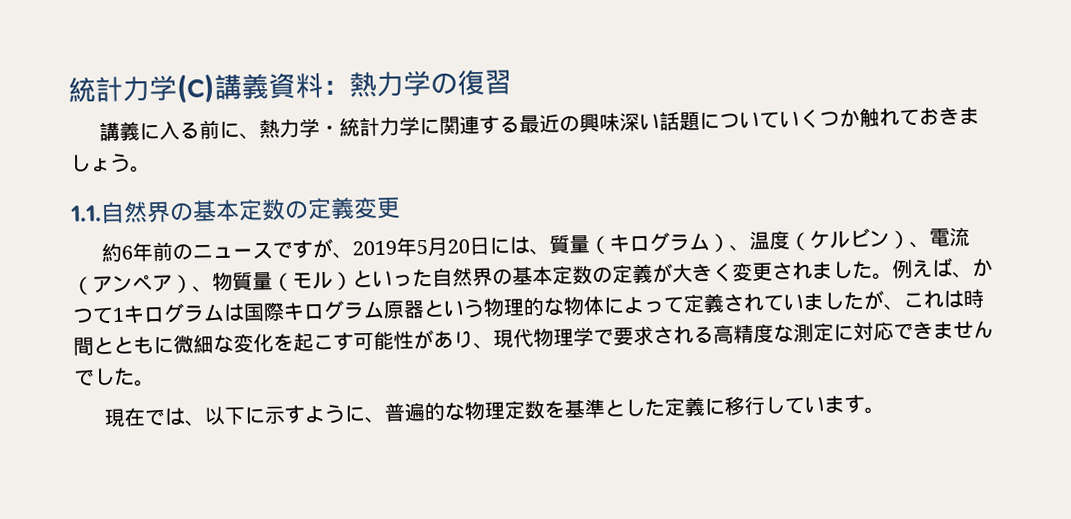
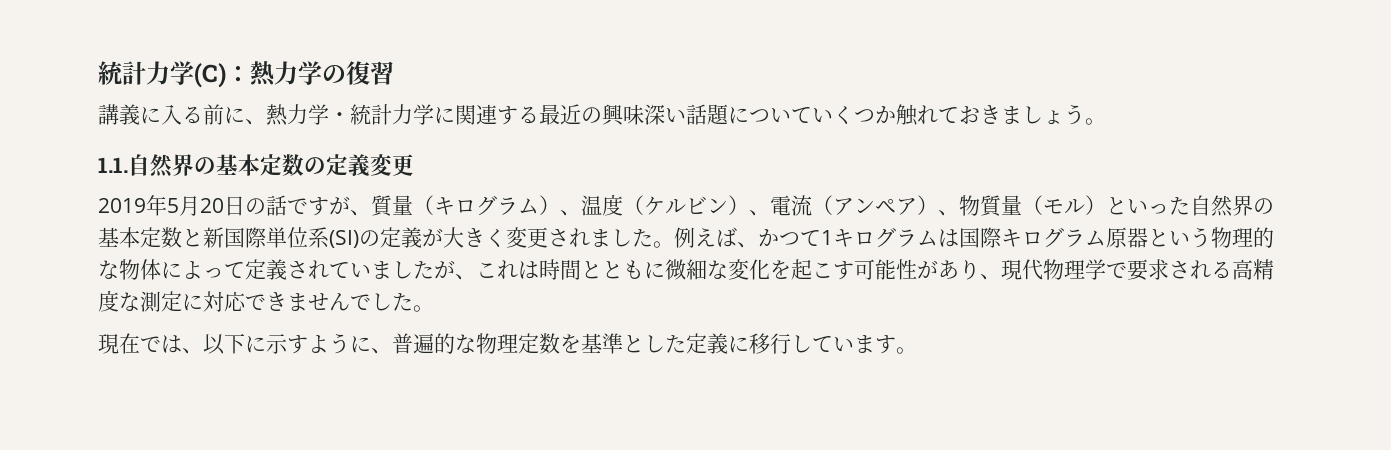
[214,72,323,100] 講義資料 -> (226, 75) none
[100,238,353,263] 約6年前のニュースですが、 -> (414, 165) none
[488,236,530,255] には -> [245,195,350,216] の話ですが
(593, 274) none -> [182,227,359,248] と新国際単位系(SI)

